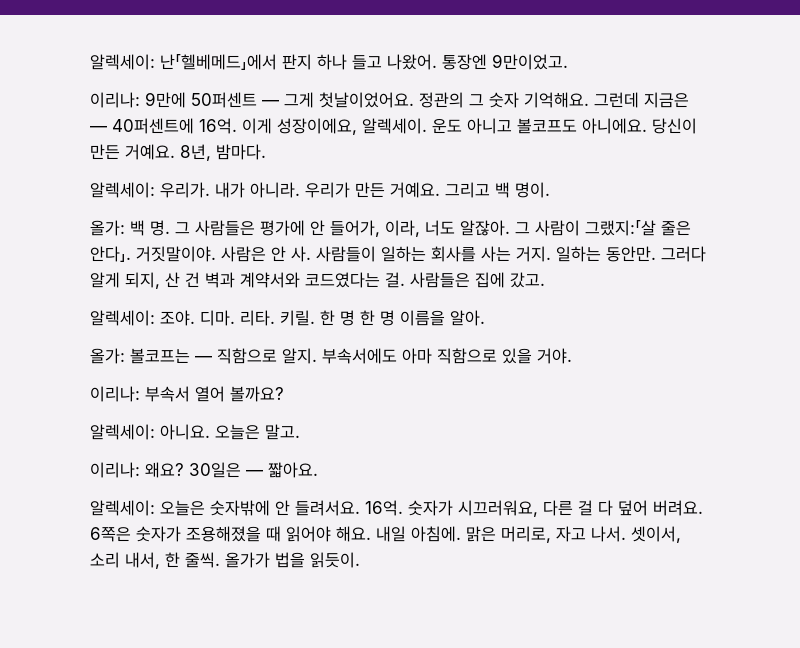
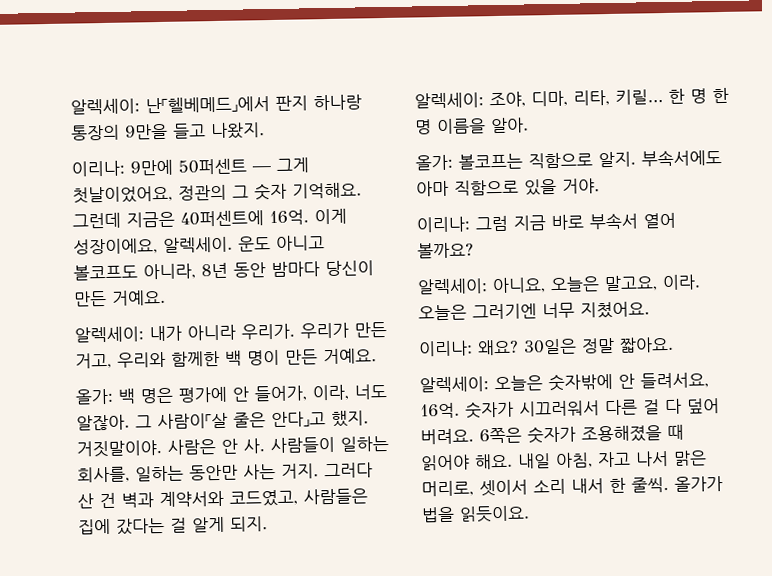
[317,54,568,70] 하나 들고 나왔어. 통장엔 9만이었고. -> [313,94,362,111] [71,122,265,141] 하나랑 통장의 9만을 들고 나왔지.
[319,92,414,108] 첫날이었어요. -> [72,185,173,204] 첫날이었어요,
[90,126,107,132] — -> (175, 219) none
[582,118,647,134] 아니에요. -> [143,261,320,280] 아니라, 8년 동안 밤마다
[180,144,266,161] [90,182,550,198] 8년, 밤마다. // 알렉세이: 우리가. 내가 아니라. 우리가 만든 거예요. 그리고 백 명이. -> [74,321,387,343] [75,348,377,369] // 알렉세이: 내가 아니라 우리가. 우리가 만든 거고, 우리와 함께한 백 명이 만든 거예요.
[150,220,255,236] 명. 그 사람들은 -> [140,387,174,404] 명은
[585,220,635,236] 그랬지: -> (206, 421) none
[126,257,131,260] . -> [309,410,369,427] 고 했지.
[431,246,706,262] [90,272,545,289] [90,310,315,326] 회사를 사는 거지. 일하는 동안만. 그러다 알게 되지, 산 건 벽과 계약서와 코드였다는 걸. 사람들은 집에 갔고. // 알렉세이: 조야. 디마. 리타. 키릴. -> [77,462,373,483] [77,488,368,509] [78,516,268,535] [414,89,663,109] 회사를, 일하는 동안만 사는 거지. 그러다 산 건 벽과 계약서와 코드였고, 사람들은 집에 갔다는 걸 알게 되지. // 알렉세이: 조야, 디마, 리타, 키릴…
[195,356,212,362] — -> (523, 161) none
(140, 394) none -> [475,214,584,232] 그럼 지금 바로
[160,424,300,440] 아니요. 오늘은 말고. -> [492,274,701,294] [418,301,650,321] 아니요, 오늘은 말고요, 이라. 오늘은 그러기엔 너무 지쳤어요.
[246,470,263,476] — -> [581,337,615,354] 정말
[295,500,360,516] 들려서요. -> [640,372,709,389] 들려서요,
[458,500,538,517] 시끄러워요, -> [519,400,600,417] 시끄러워서
[411,526,681,543] [90,552,160,569] 아침에. 맑은 머리로, 자고 나서. 셋이서, 소리 내서, -> [555,450,707,468] [421,478,604,497] 아침, 자고 나서 맑은 머리로, 셋이서 소리 내서
[310,552,360,568] 읽듯이. -> [459,505,530,523] 읽듯이요.

